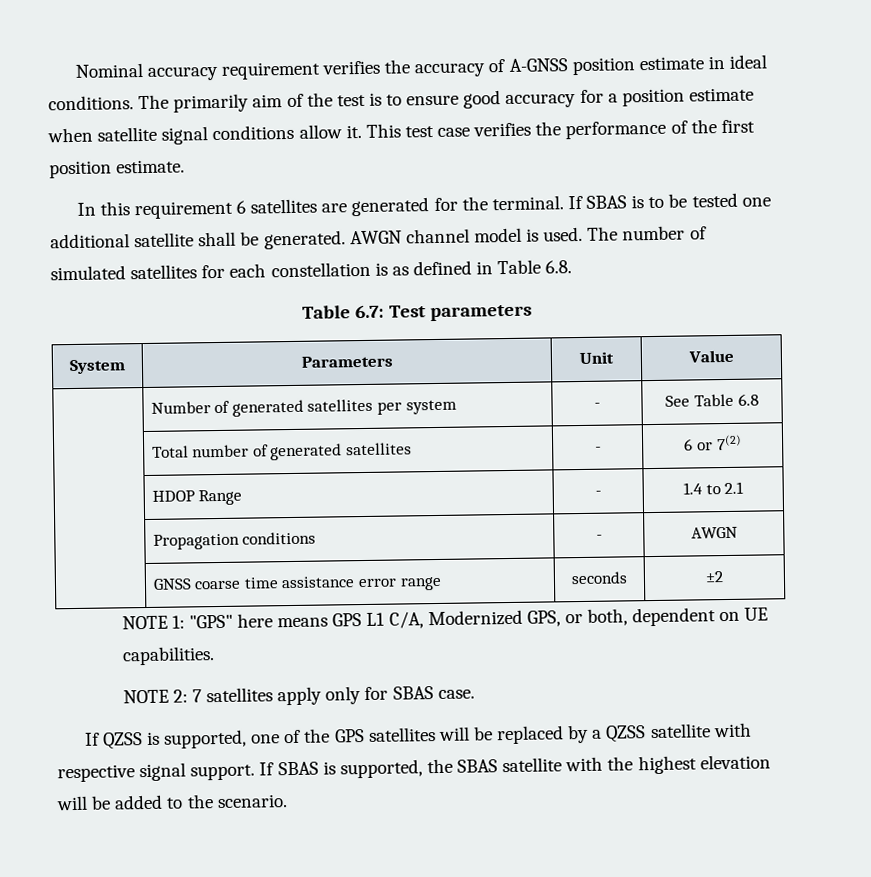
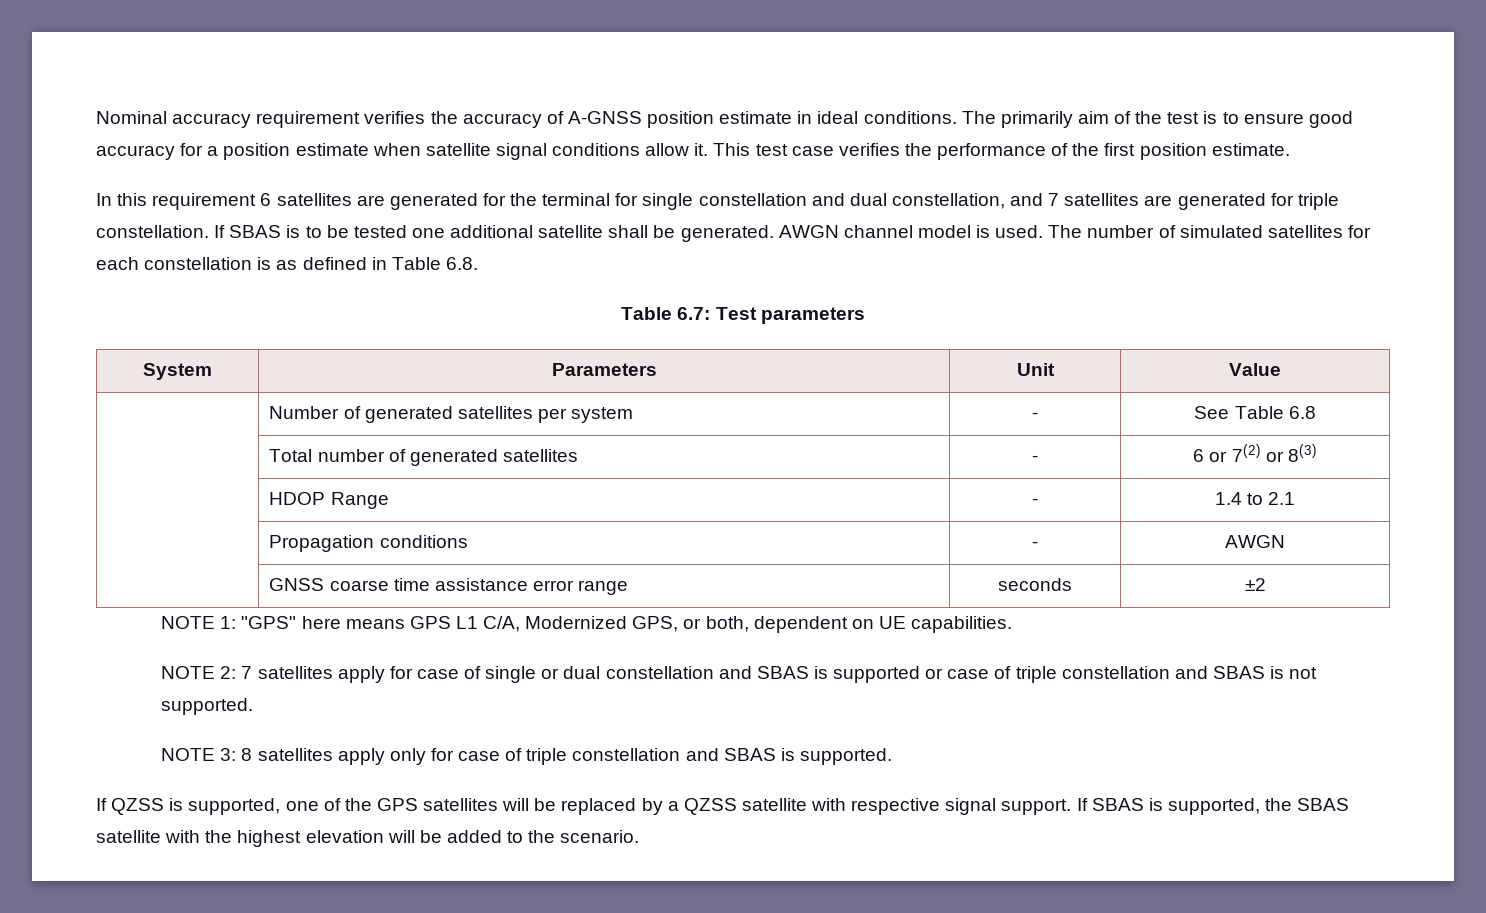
[491,195,564,211] terminal. -> [542,193,1339,210] [96,225,209,238] terminal for single constellation and dual constellation, and 7 satellites are generated for triple constellation.
(742, 442) none -> [1265,444,1317,462] or 8(3)
[325,686,475,705] only for SBAS case. -> [389,666,1318,683] [161,698,254,715] [161,748,892,765] for case of single or dual constellation and SBAS is supported or case of triple constellation and SBAS is not supported. // NOTE 3: 8 satellites apply only for case of triple constellation and SBAS is supported.

